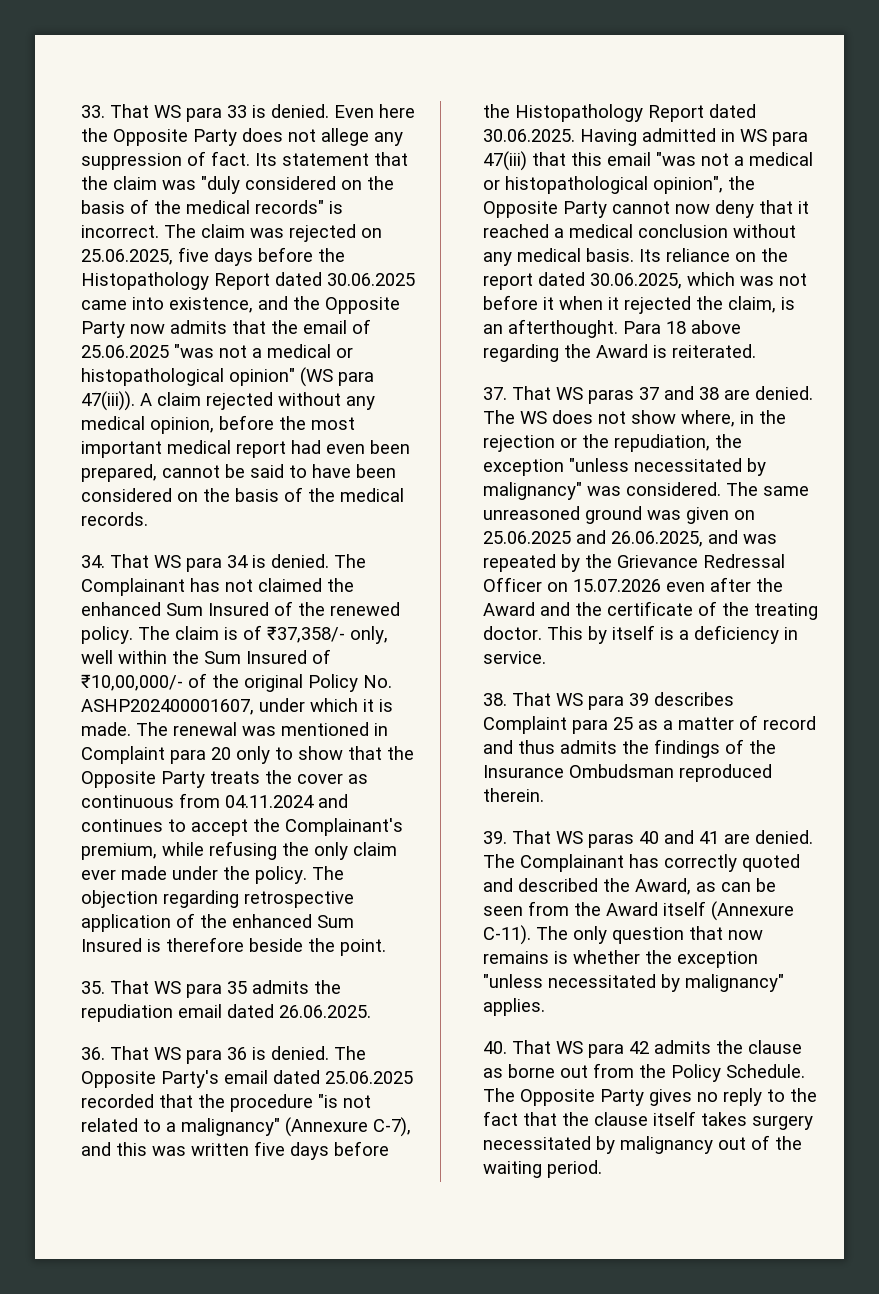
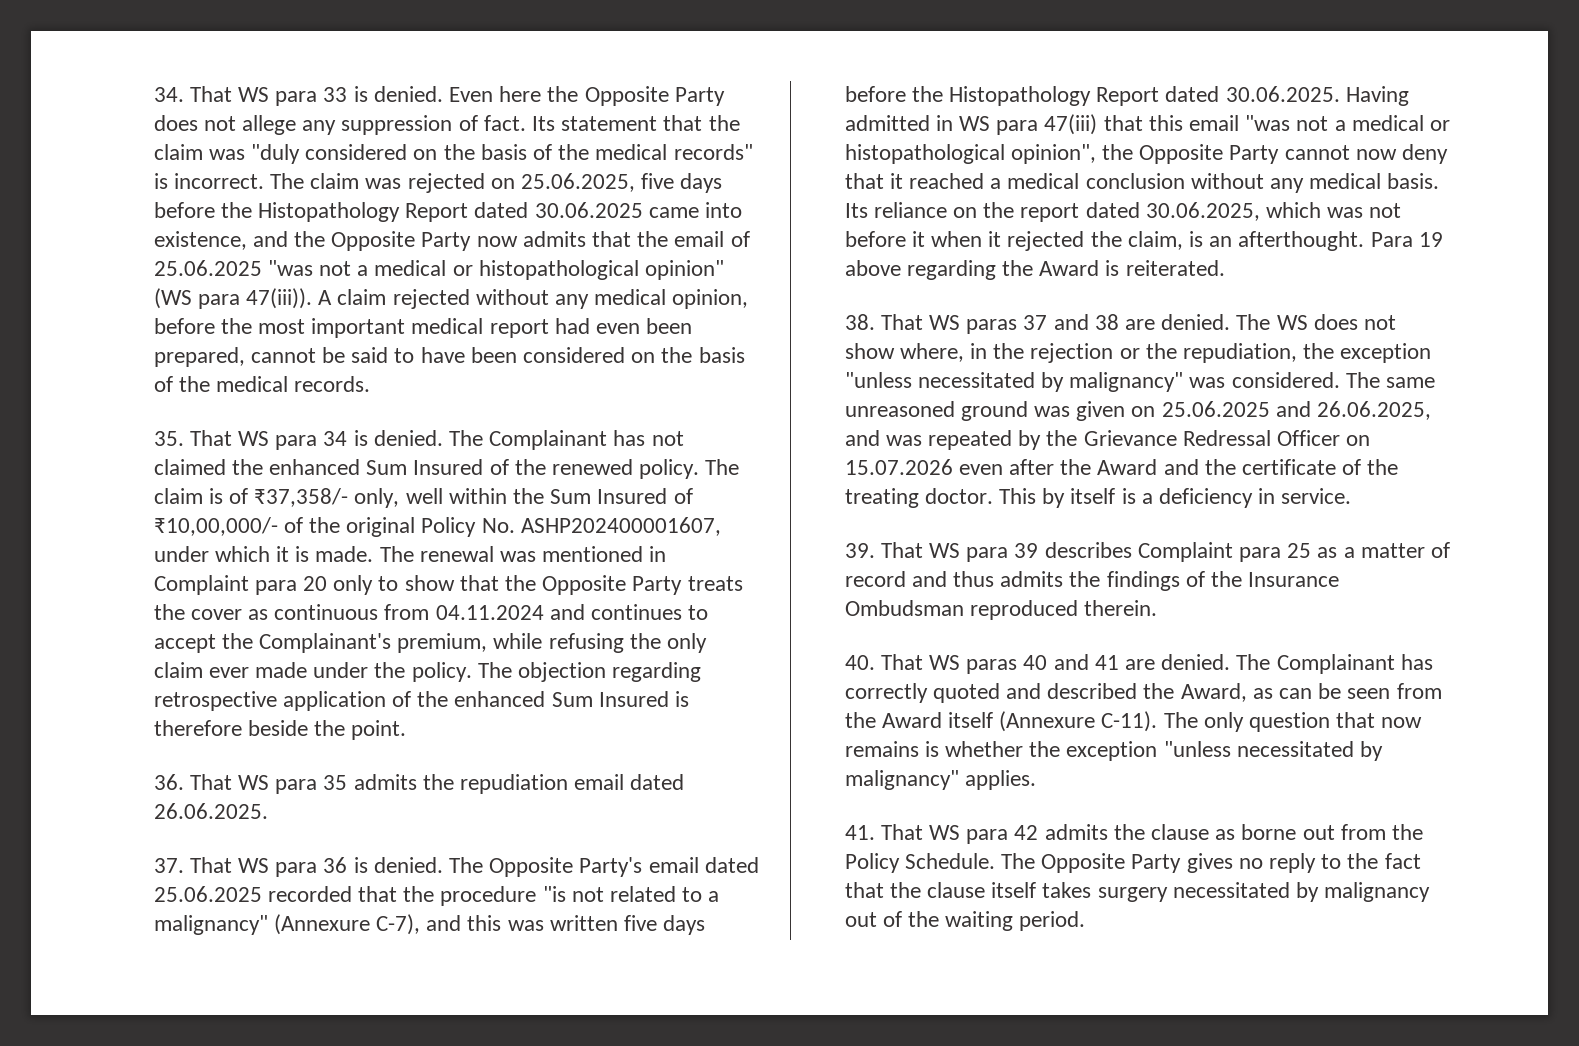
[81,105,106,118] 33. -> [153,87,184,102] 34.
[81,555,106,568] 34. -> [153,431,184,446] 35.
[81,981,106,994] 35. -> [153,774,184,790] 36.
[81,1047,106,1060] 36. -> [153,858,184,873] 37.
[666,321,687,334] 18 -> [1418,232,1443,247] 19
[483,387,508,400] 37. -> [844,314,875,330] 38.
[483,693,508,706] 38. -> [844,543,875,558] 39.
[483,831,508,844] 39. -> [844,655,875,670] 40.
[483,1041,508,1054] 40. -> [844,825,875,840] 41.

